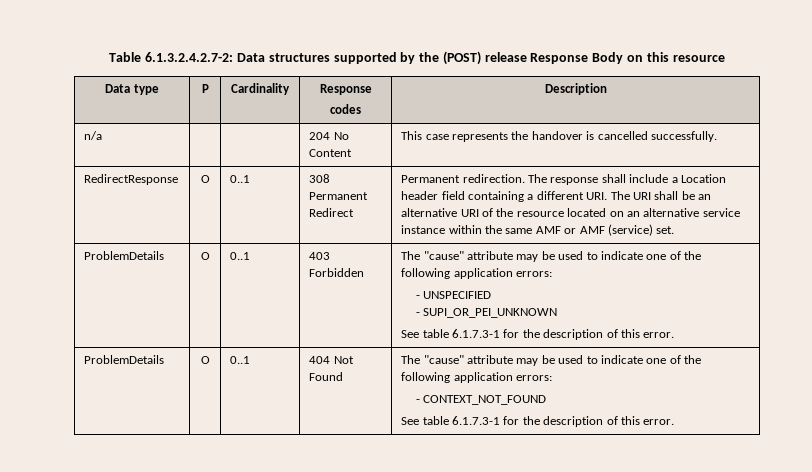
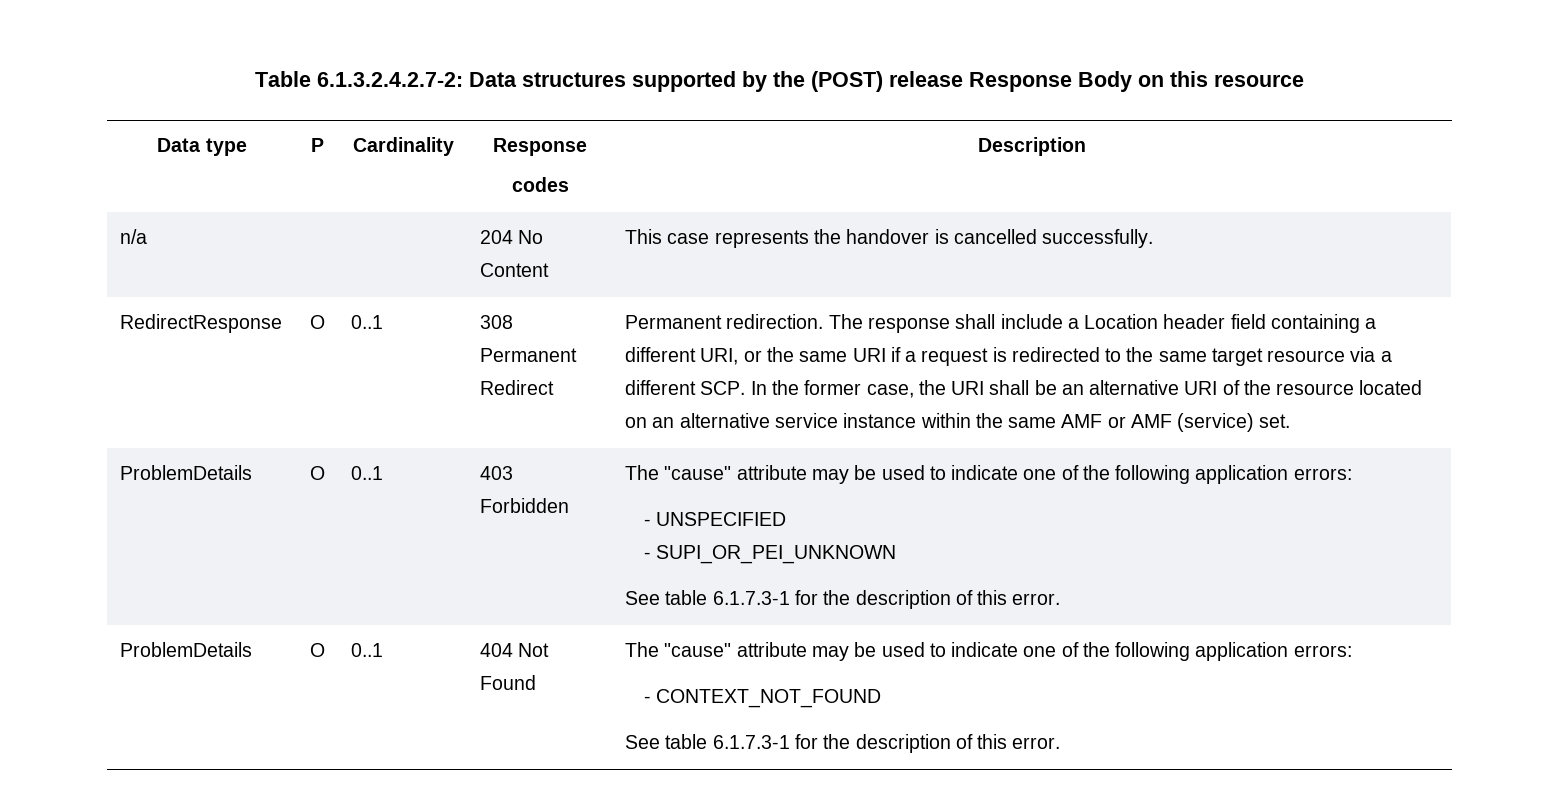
[586,191,630,200] URI. The -> [700,347,1392,366] [625,380,946,398] URI, or the same URI if a request is redirected to the same target resource via a different SCP. In the former case, the

